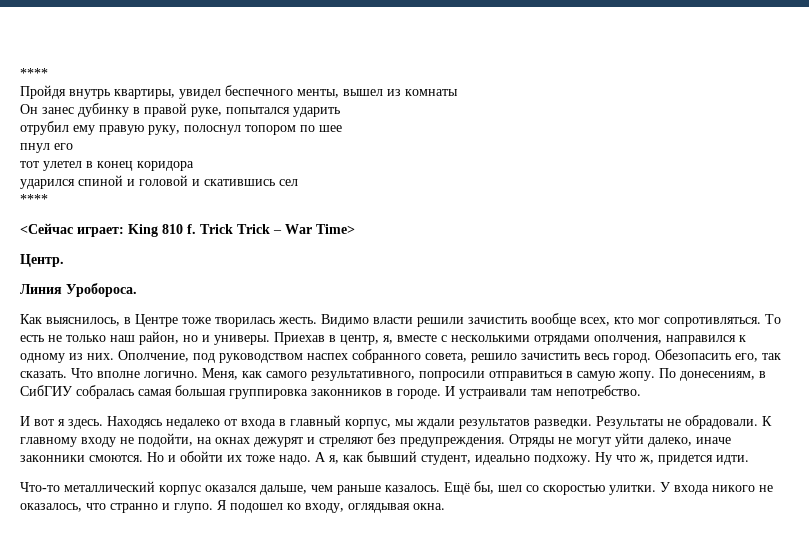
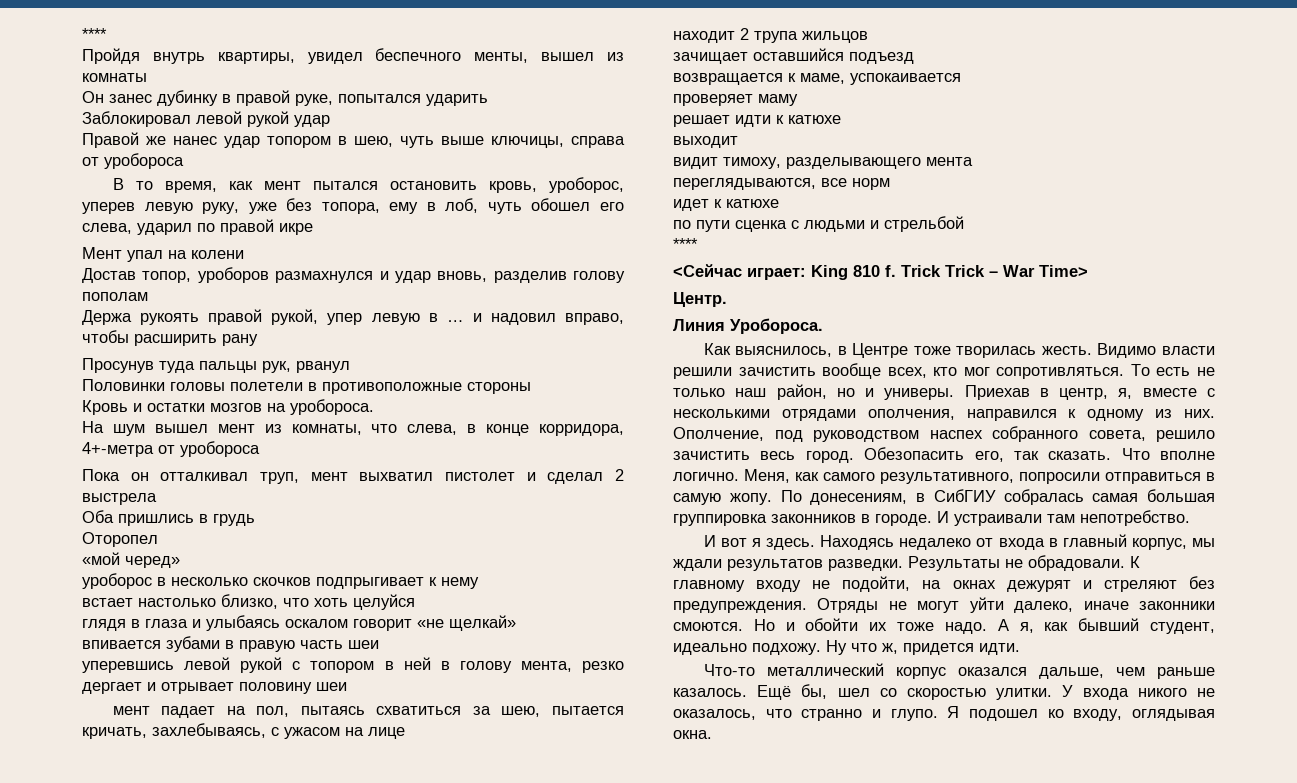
[20,121,342,135] [20,143,73,153] [20,161,194,171] [20,175,298,189] отрубил ему правую руку, полоснул топором по шее // пнул его // тот улетел в конец коридора // ударился спиной и головой и скатившись сел -> [82,111,330,127] [82,132,625,148] [82,153,184,169] [112,177,624,193] [82,198,625,214] [82,219,313,235] [82,247,244,262] [82,267,625,283] [82,292,148,301] [82,309,625,325] [82,330,258,346] [82,358,350,373] [82,379,531,394] [82,399,374,415] [82,421,624,436] [82,441,260,457] [82,469,624,484] [82,493,157,505] [82,510,255,526] [82,532,158,547] [82,552,180,568] [82,573,479,589] [82,594,415,610] [82,615,516,631] [82,636,379,652] [82,657,625,673] [82,682,347,694] [112,706,624,718] [82,723,405,739] [673,28,868,43] [673,48,914,64] [673,73,961,85] [673,94,798,106] [673,115,841,127] [673,136,738,148] [673,157,973,169] [673,178,890,190] [673,199,779,211] [673,216,964,232] Заблокировал левой рукой удар // Правой же нанес удар топором в шею, чуть выше ключицы, справа от уробороса // В то время, как мент пытался остановить кровь, уроборос, уперев левую руку, уже без топора, ему в лоб, чуть обошел его слева, ударил по правой икре // Мент упал на колени // Достав топор, уроборов размахнулся и удар вновь, разделив голову пополам // Держа рукоять правой рукой, упер левую в … и надовил вправо, чтобы расширить рану // Просунув туда пальцы рук, рванул // Половинки головы полетели в противоположные стороны // Кровь и остатки мозгов на уробороса. // На шум вышел мент из комнаты, что слева, в конце корридора, 4+-метра от уробороса // Пока он отталкивал труп, мент выхватил пистолет и сделал 2 выстрела // Оба пришлись в грудь // Оторопел // «мой черед» // уроборос в несколько скочков подпрыгивает к нему // встает настолько близко, что хоть целуйся // глядя в глаза и улыбаясь оскалом говорит «не щелкай» // впивается зубами в правую часть шеи // уперевшись левой рукой с топором в ней в голову мента, резко дергает и отрывает половину шеи // мент падает на пол, пытаясь схватиться за шею, пытается кричать, захлебываясь, с ужасом на лице // находит 2 трупа жильцов // зачищает оставшийся подъезд // возвращается к маме, успокаивается // проверяет маму // решает идти к катюхе // выходит // видит тимоху, разделывающего мента // переглядываются, все норм // идет к катюхе // по пути сценка с людьми и стрельбой

